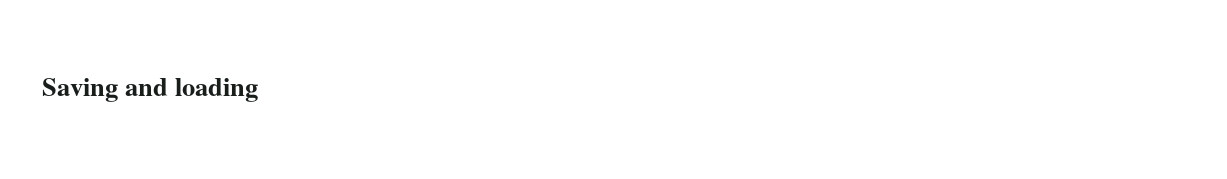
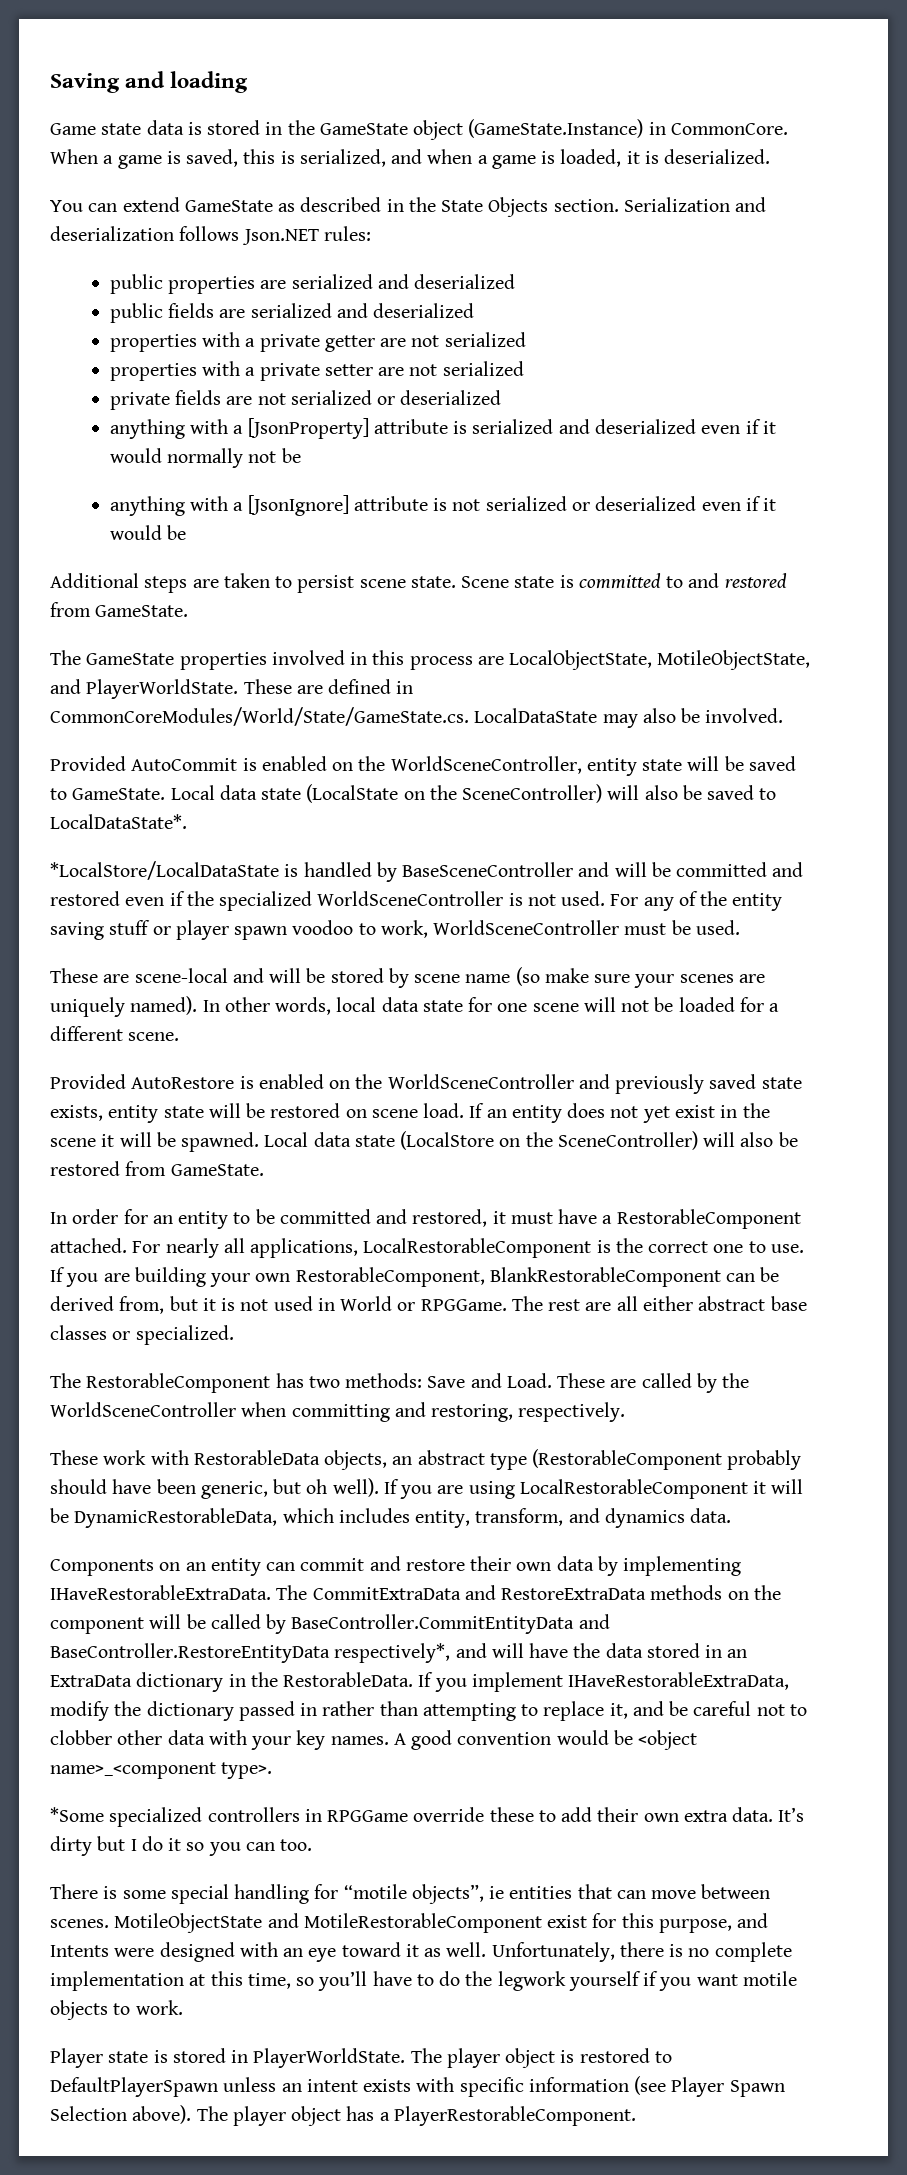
(259, 90) none -> [50,119,788,140] [50,149,771,169] [50,197,767,217] [50,226,371,245] [109,274,516,294] [109,303,475,323] [109,332,526,352] [109,361,524,381] [109,390,502,410] [109,418,776,439] [109,448,301,468] [109,495,777,516] [109,525,187,540] [50,573,787,593] [50,602,189,617] [50,650,811,670] [50,679,414,699] [50,707,784,728] [50,756,796,776] [50,784,777,803] [50,814,187,829] [50,861,804,882] [50,891,783,911] [50,920,740,940] [50,967,765,988] [50,996,780,1017] [50,1026,180,1041] [50,1074,802,1094] [50,1103,770,1123] [50,1131,798,1152] [50,1161,264,1176] [50,1209,801,1229] [50,1238,804,1258] [50,1267,780,1287] [50,1296,807,1314] [50,1325,234,1345] [50,1373,750,1393] [50,1402,626,1422] [50,1449,802,1470] [50,1478,804,1499] [50,1508,732,1528] [50,1556,742,1576] [50,1585,781,1600] [50,1614,610,1634] [50,1643,748,1663] [50,1672,790,1692] [50,1701,807,1721] [50,1730,698,1750] [50,1762,273,1779] [50,1807,805,1827] [50,1836,313,1856] [50,1884,771,1904] [50,1913,769,1933] [50,1942,792,1962] [50,1971,797,1991] [50,2000,183,2020] [50,2048,672,2068] [50,2076,785,2097] [50,2105,636,2126] // Game state data is stored in the GameState object (GameState.Instance) in CommonCore. When a game is saved, this is serialized, and when a game is loaded, it is deserialized. // You can extend GameState as described in the State Objects section. Serialization and deserialization follows Json.NET rules: // public properties are serialized and deserialized // public fields are serialized and deserialized // properties with a private getter are not serialized // properties with a private setter are not serialized // private fields are not serialized or deserialized // anything with a [JsonProperty] attribute is serialized and deserialized even if it would normally not be // anything with a [JsonIgnore] attribute is not serialized or deserialized even if it would be // Additional steps are taken to persist scene state. Scene state is committed to and restored from GameState. // The GameState properties involved in this process are LocalObjectState, MotileObjectState, and PlayerWorldState. These are defined in CommonCoreModules/World/State/GameState.cs. LocalDataState may also be involved. // Provided AutoCommit is enabled on the WorldSceneController, entity state will be saved to GameState. Local data state (LocalState on the SceneController) will also be saved to LocalDataState*. // *LocalStore/LocalDataState is handled by BaseSceneController and will be committed and restored even if the specialized WorldSceneController is not used. For any of the entity saving stuff or player spawn voodoo to work, WorldSceneController must be used. // These are scene-local and will be stored by scene name (so make sure your scenes are uniquely named). In other words, local data state for one scene will not be loaded for a different scene. // Provided AutoRestore is enabled on the WorldSceneController and previously saved state exists, entity state will be restored on scene load. If an entity does not yet exist in the scene it will be spawned. Local data state (LocalStore on the SceneController) will also be restored from GameState. // In order for an entity to be committed and restored, it must have a RestorableComponent attached. For nearly all applications, LocalRestorableComponent is the correct one to use. If you are building your own RestorableComponent, BlankRestorableComponent can be derived from, but it is not used in World or RPGGame. The rest are all either abstract base classes or specialized. // The RestorableComponent has two methods: Save and Load. These are called by the WorldSceneController when committing and restoring, respectively. // These work with RestorableData objects, an abstract type (RestorableComponent probably should have been generic, but oh well). If you are using LocalRestorableComponent it will be DynamicRestorableData, which includes entity, transform, and dynamics data. // Components on an entity can commit and restore their own data by implementing IHaveRestorableExtraData. The CommitExtraData and RestoreExtraData methods on the component will be called by BaseController.CommitEntityData and BaseController.RestoreEntityData respectively*, and will have the data stored in an ExtraData dictionary in the RestorableData. If you implement IHaveRestorableExtraData, modify the dictionary passed in rather than attempting to replace it, and be careful not to clobber other data with your key names. A good convention would be <object name>_<component type>. // *Some specialized controllers in RPGGame override these to add their own extra data. It’s dirty but I do it so you can too. // There is some special handling for “motile objects”, ie entities that can move between scenes. MotileObjectState and MotileRestorableComponent exist for this purpose, and Intents were designed with an eye toward it as well. Unfortunately, there is no complete implementation at this time, so you’ll have to do the legwork yourself if you want motile objects to work. // Player state is stored in PlayerWorldState. The player object is restored to DefaultPlayerSpawn unless an intent exists with specific information (see Player Spawn Selection above). The player object has a PlayerRestorableComponent.

